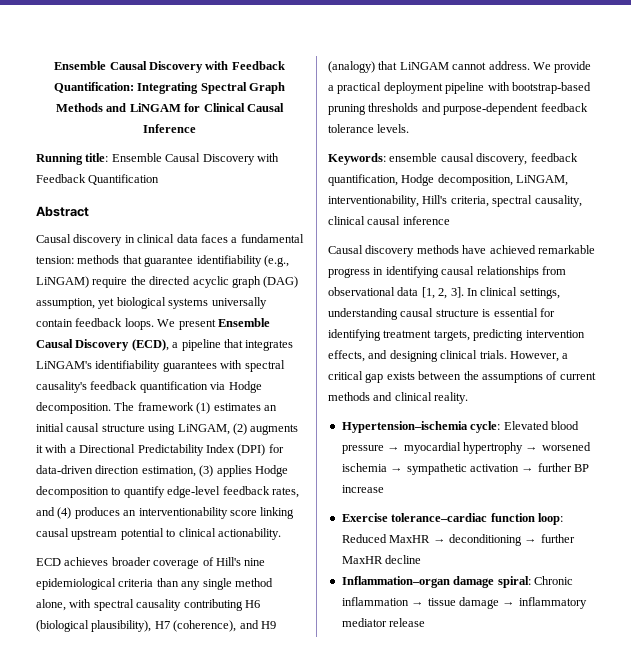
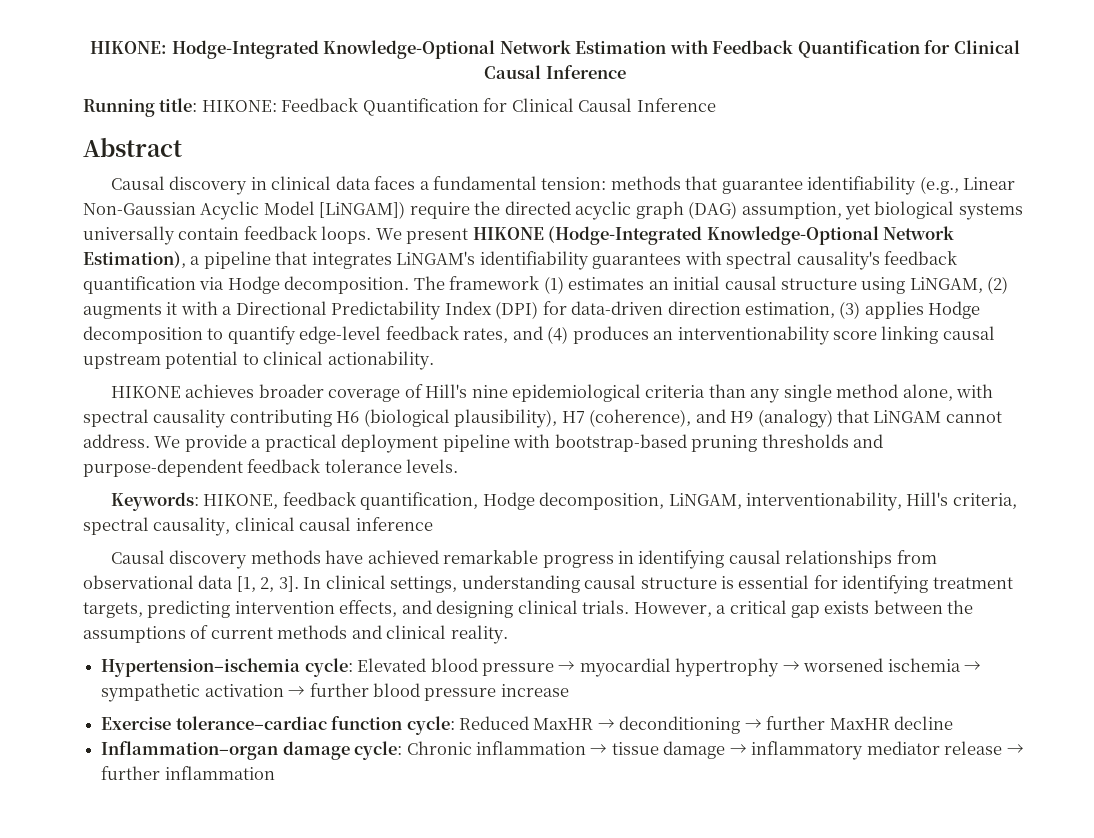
[54,61,285,73] [53,82,286,94] [56,103,181,112] Ensemble Causal Discovery with Feedback Quantification: Integrating Spectral Graph Methods and LiNGAM -> [90,40,920,59] HIKONE: Hodge-Integrated Knowledge-Optional Network Estimation with Feedback Quantification
[111,153,279,165] [36,174,160,185] Ensemble Causal Discovery with Feedback Quantification -> [201,98,716,116] HIKONE: Feedback Quantification for Clinical Causal Inference
[36,276,89,288] LiNGAM) -> [963,177,1016,190] [83,201,406,220] Linear Non-Gaussian Acyclic Model [LiNGAM])
[217,318,270,327] [36,339,169,351] Ensemble Causal Discovery (ECD), -> [472,226,955,245] [83,251,186,268] HIKONE (Hodge-Integrated Knowledge-Optional Network Estimation),
[36,558,61,566] ECD -> [110,386,181,398] HIKONE
[389,153,528,165] ensemble causal discovery, -> [203,494,279,509] HIKONE,
[574,464,589,472] BP -> [372,683,497,701] blood pressure
[537,513,563,525] loop: -> [406,716,455,735] cycle:
[497,576,531,588] spiral: -> [354,741,403,760] cycle:
(426, 622) none -> [1006,744,1024,755] [101,766,275,780] → further inflammation

